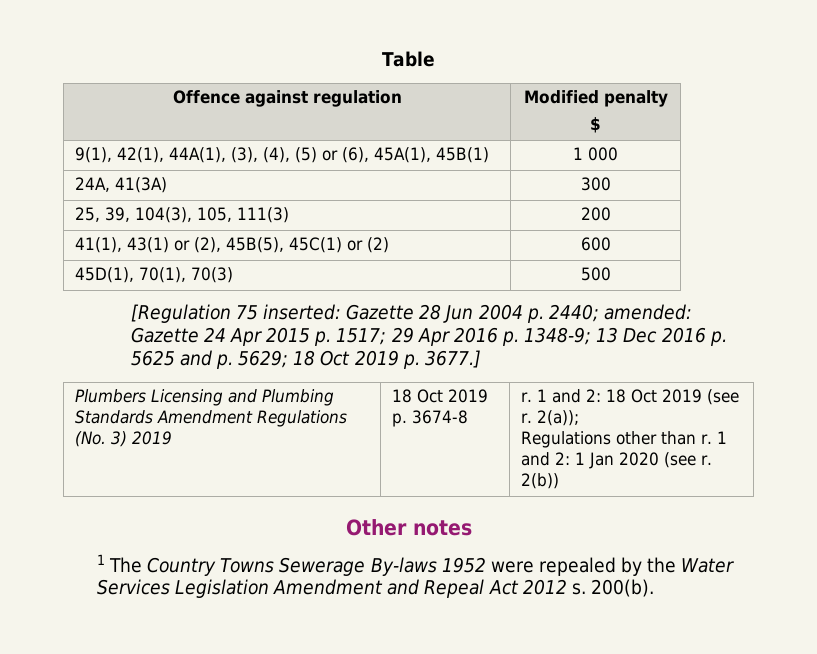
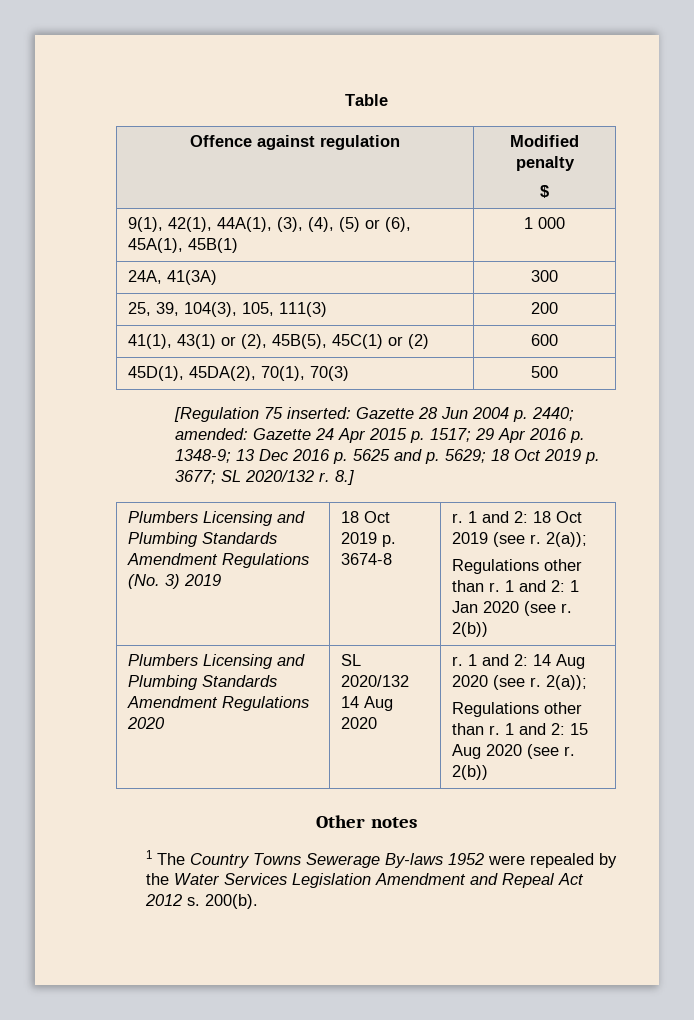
(134, 275) none -> [189,366,257,381] 45DA(2),
[424,350,481,368] 3677.] -> [175,470,355,485] 3677; SL 2020/132 r. 8.]
(559, 481) none -> [128,654,306,669] [128,675,278,690] [127,696,310,711] [127,717,166,729] [341,654,362,666] [341,675,410,687] [341,696,394,711] [341,717,378,729] [452,654,586,669] [452,675,588,690] [452,702,583,717] [452,723,589,735] [452,744,576,759] [452,765,489,780] // Plumbers Licensing and Plumbing Standards Amendment Regulations 2020 | SL 2020/132 14 Aug 2020 | r. 1 and 2: 14 Aug 2020 (see r. 2(a)); // Regulations other than r. 1 and 2: 15 Aug 2020 (see r. 2(b))

